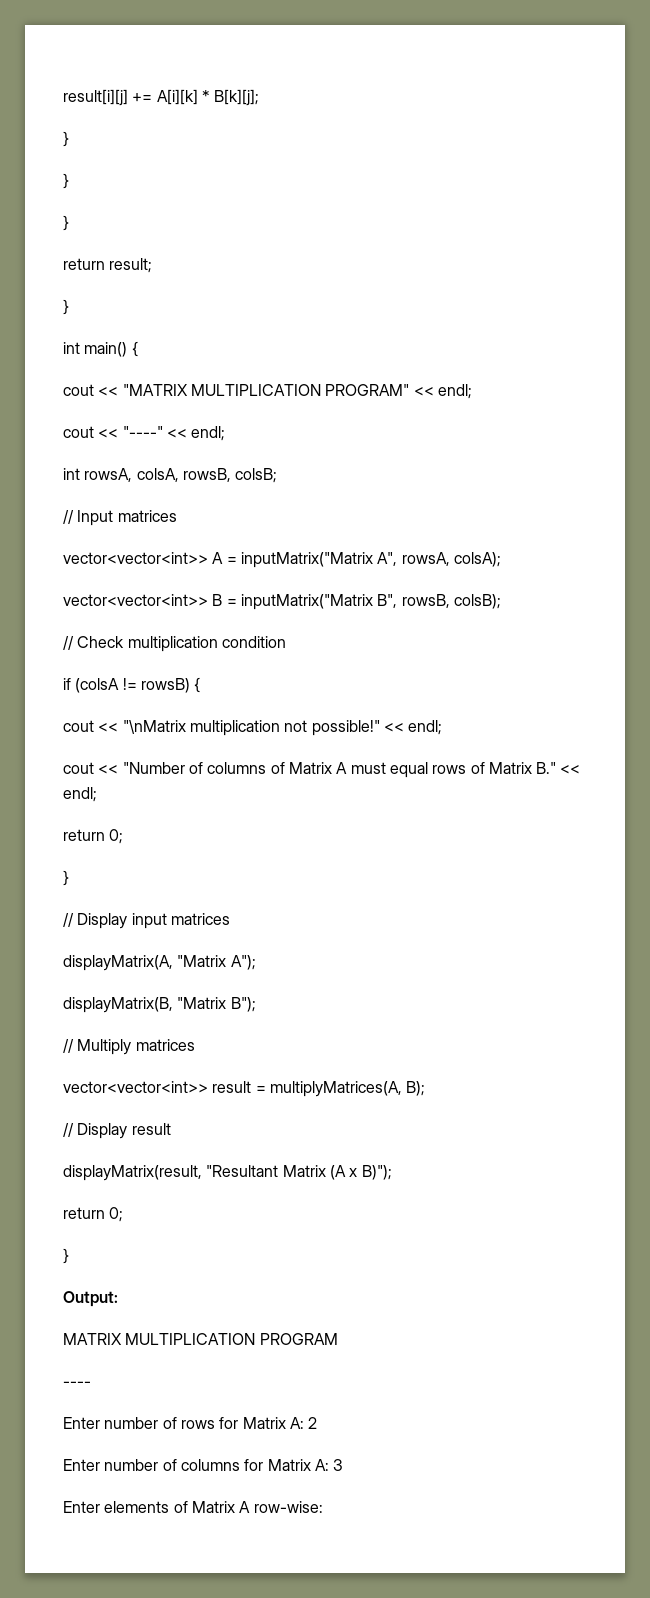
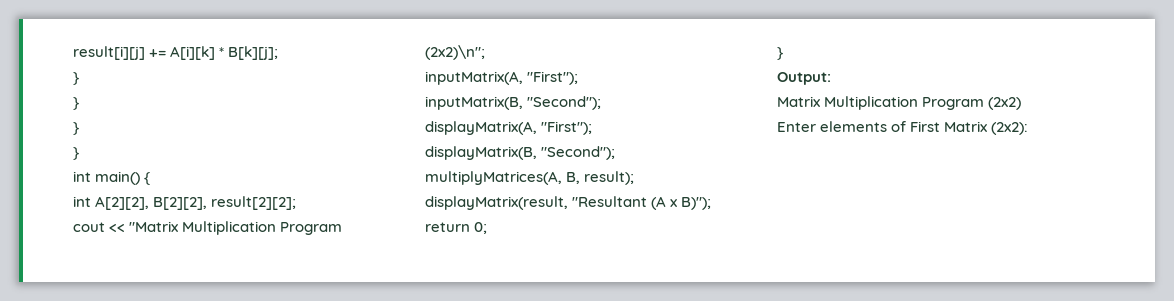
[63,258,153,273] // return result; -> (79, 128) none
[63,384,472,399] [63,426,226,441] [63,468,278,483] [63,510,177,526] [63,552,501,568] [63,594,501,610] [63,636,286,652] [63,677,201,693] [63,720,443,736] [63,762,581,778] [63,787,97,802] [63,829,124,844] [63,870,69,886] [63,913,230,929] cout << "MATRIX MULTIPLICATION PROGRAM" << endl; // cout << "----" << endl; // int rowsA, colsA, rowsB, colsB; // // Input matrices // vector<vector<int>> A = inputMatrix("Matrix A", rowsA, colsA); // vector<vector<int>> B = inputMatrix("Matrix B", rowsB, colsB); // // Check multiplication condition // if (colsA != rowsB) { // cout << "\nMatrix multiplication not possible!" << endl; // cout << "Number of columns of Matrix A must equal rows of Matrix B." << endl; // return 0; // } // // Display input matrices -> [73,196,297,210] [73,221,343,235] [425,45,485,60] [425,71,579,85] [425,96,602,110] int A[2][2], B[2][2], result[2][2]; // cout << "Matrix Multiplication Program (2x2)\n"; // inputMatrix(A, "First"); // inputMatrix(B, "Second");
[177,955,256,970] "Matrix A"); -> [541,121,593,135] "First");
[177,997,256,1012] [63,1039,195,1055] [63,1081,426,1097] [63,1123,171,1139] "Matrix B"); // // Multiply matrices // vector<vector<int>> result = multiplyMatrices(A, B); // // Display result -> [541,146,616,160] [425,171,635,185] "Second"); // multiplyMatrices(A, B, result);
[282,1165,326,1177] Matrix -> (648, 201) none
[63,1333,338,1345] [63,1381,91,1387] [63,1417,318,1429] [63,1459,344,1471] MATRIX MULTIPLICATION PROGRAM // ---- // Enter number of rows for Matrix A: 2 // Enter number of columns for Matrix A: 3 -> [777,96,1022,110] Matrix Multiplication Program (2x2)
[191,1501,323,1513] Matrix A row-wise: -> [910,121,1029,135] First Matrix (2x2):

